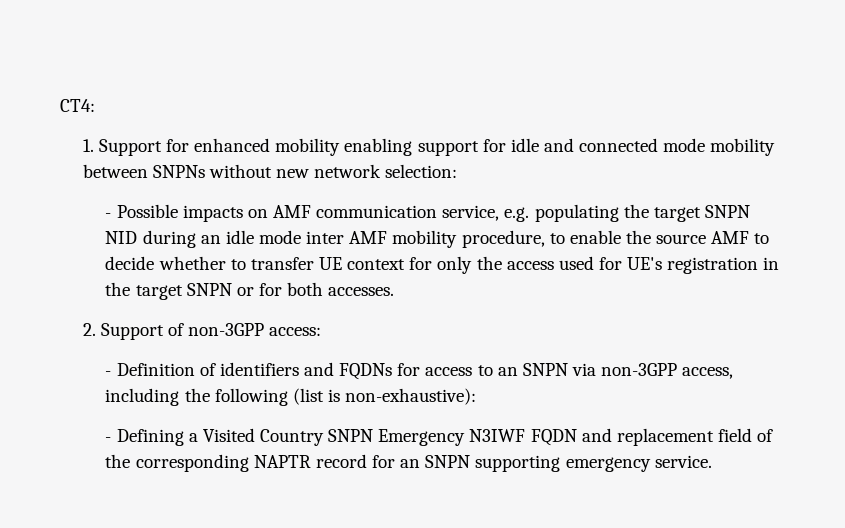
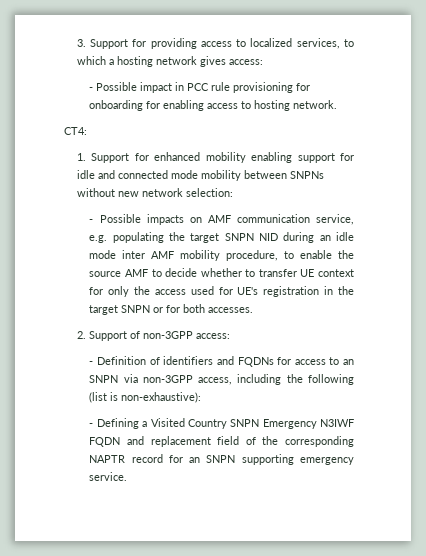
(60, 105) none -> [76,38,355,49] [76,56,263,67] [89,82,311,93] [89,100,338,111] 3. Support for providing access to localized services, to which a hosting network gives access: // - Possible impact in PCC rule provisioning for onboarding for enabling access to hosting network. //

